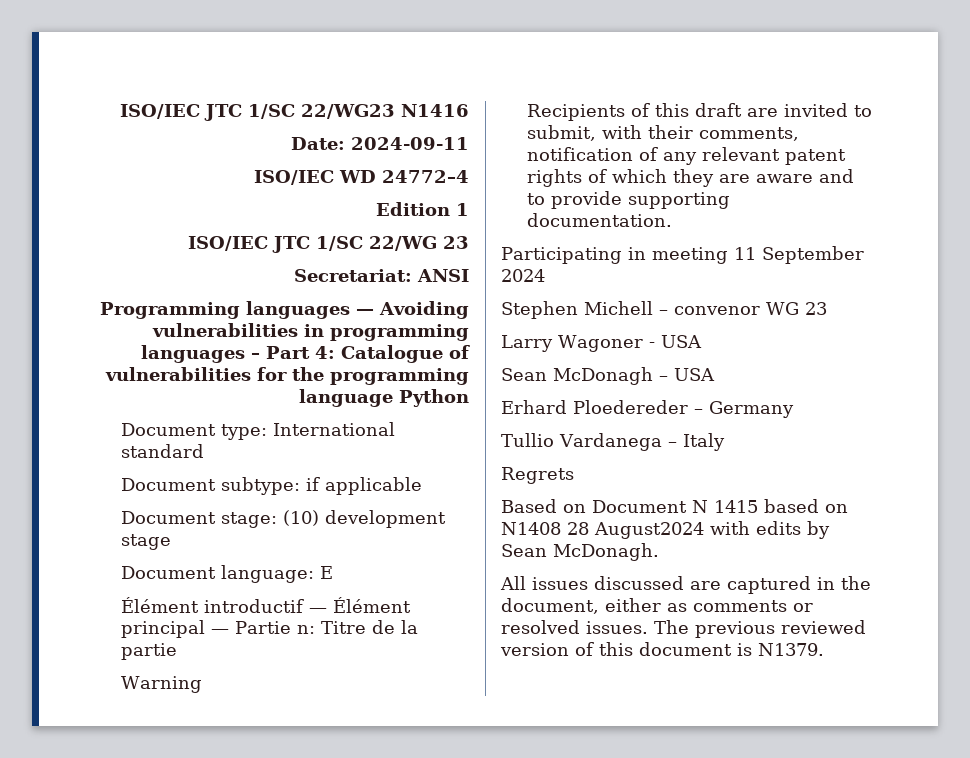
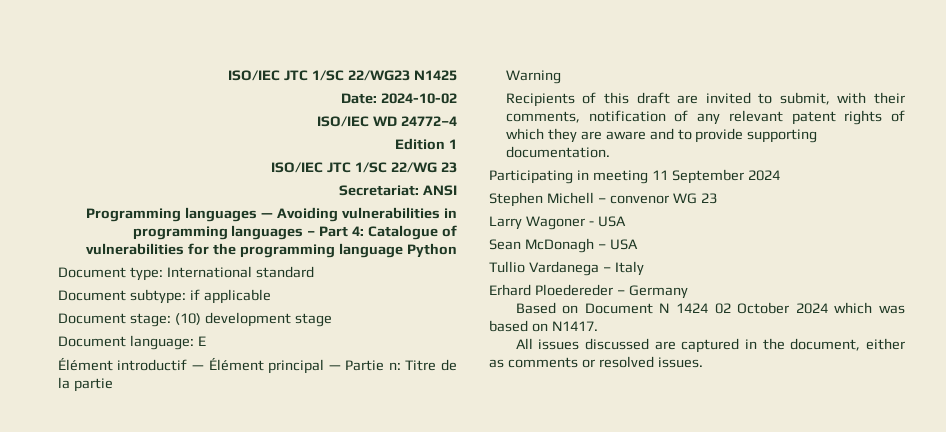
[401,104,469,117] N1416 -> [414,70,458,81] N1425
[351,137,469,150] 2024-09-11 -> [381,93,457,104] 2024-10-02
(715, 374) none -> [489,261,644,276] // Tullio Vardanega – Italy
[501,433,725,451] [501,467,574,484] // Tullio Vardanega – Italy // Regrets -> (688, 292) none
[714,499,848,513] [501,521,830,539] [501,543,659,561] 1415 based on N1408 28 August2024 with edits by Sean McDonagh. -> [675,302,905,314] [489,320,598,332] 1424 02 October 2024 which was based on N1417.
[654,620,866,638] [500,642,824,656] The previous reviewed version of this document is N1379. -> (703, 362) none

